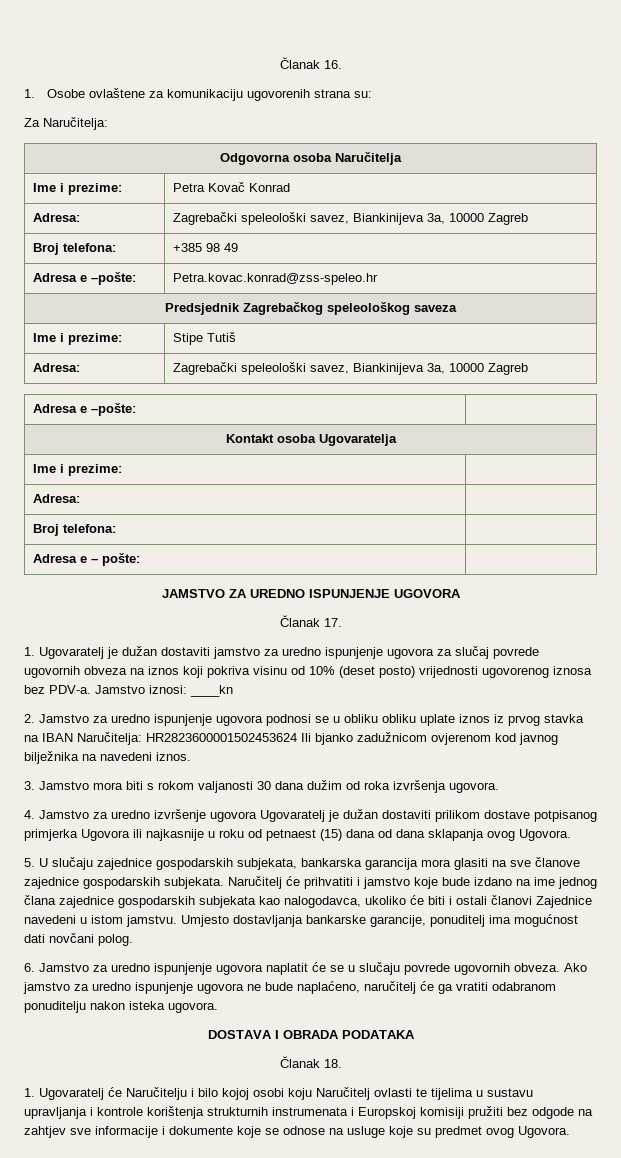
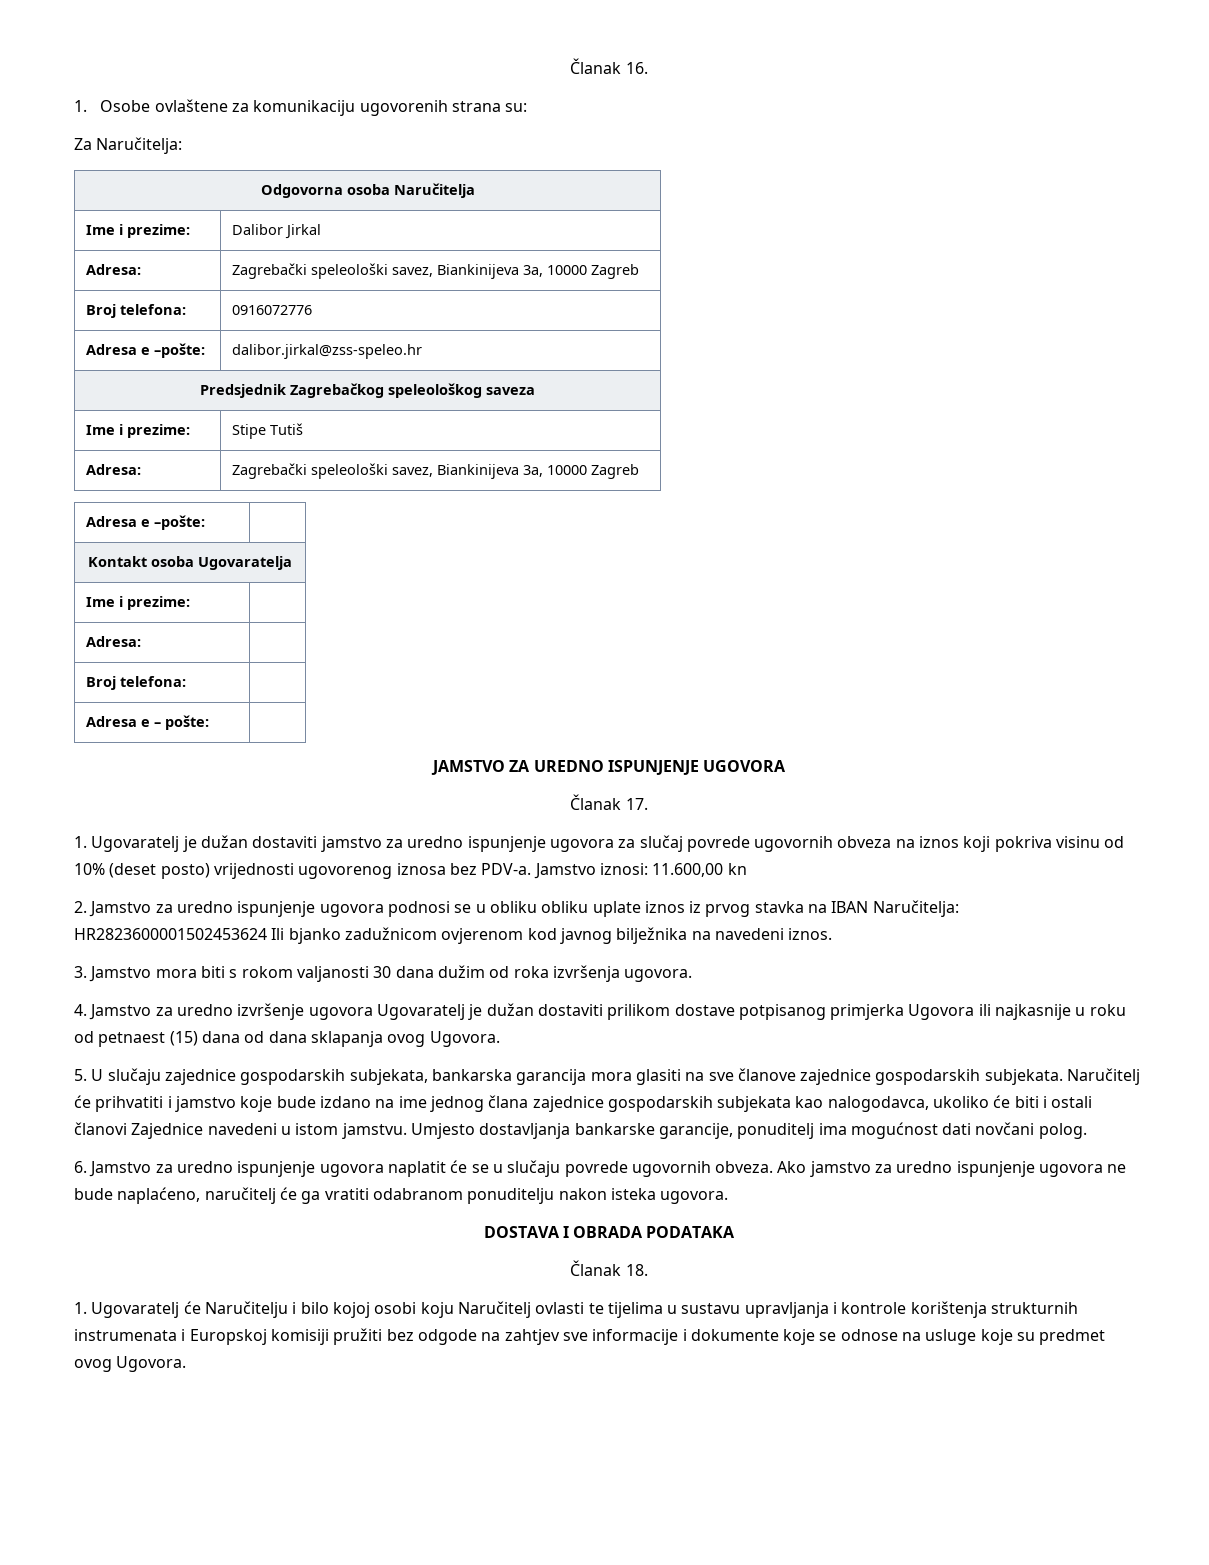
[172,182,290,192] Petra Kovač Konrad -> [232,224,322,239] Dalibor Jirkal
[172,243,238,252] [32,272,136,285] [172,273,378,285] +385 98 49 // Adresa e –pošte: | Petra.kovac.konrad@zss-speleo.hr -> [232,305,313,315] [86,343,206,358] [232,344,423,359] 0916072776 // Adresa e –pošte: | dalibor.jirkal@zss-speleo.hr
[190,685,233,697] ____kn -> [652,863,747,877] 11.600,00 kn

